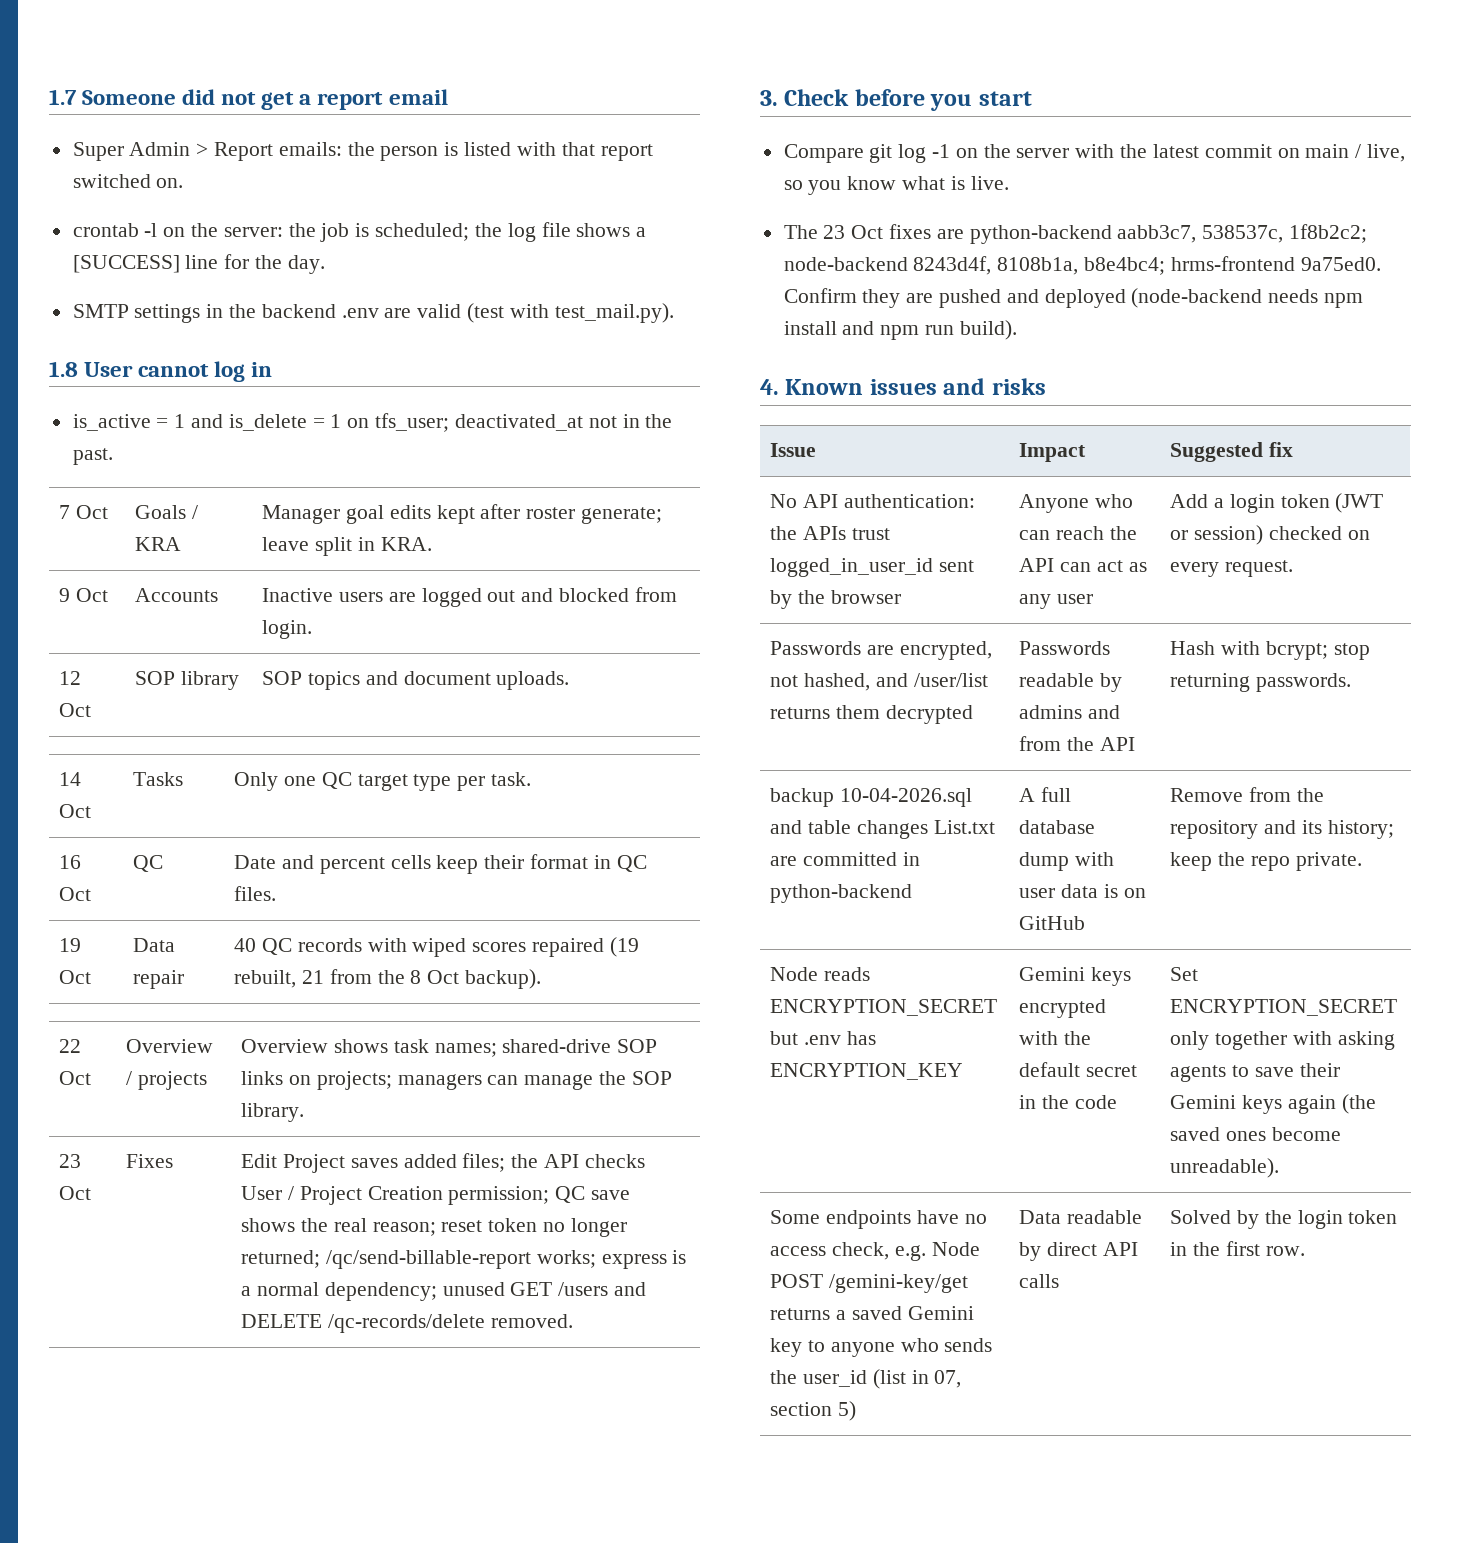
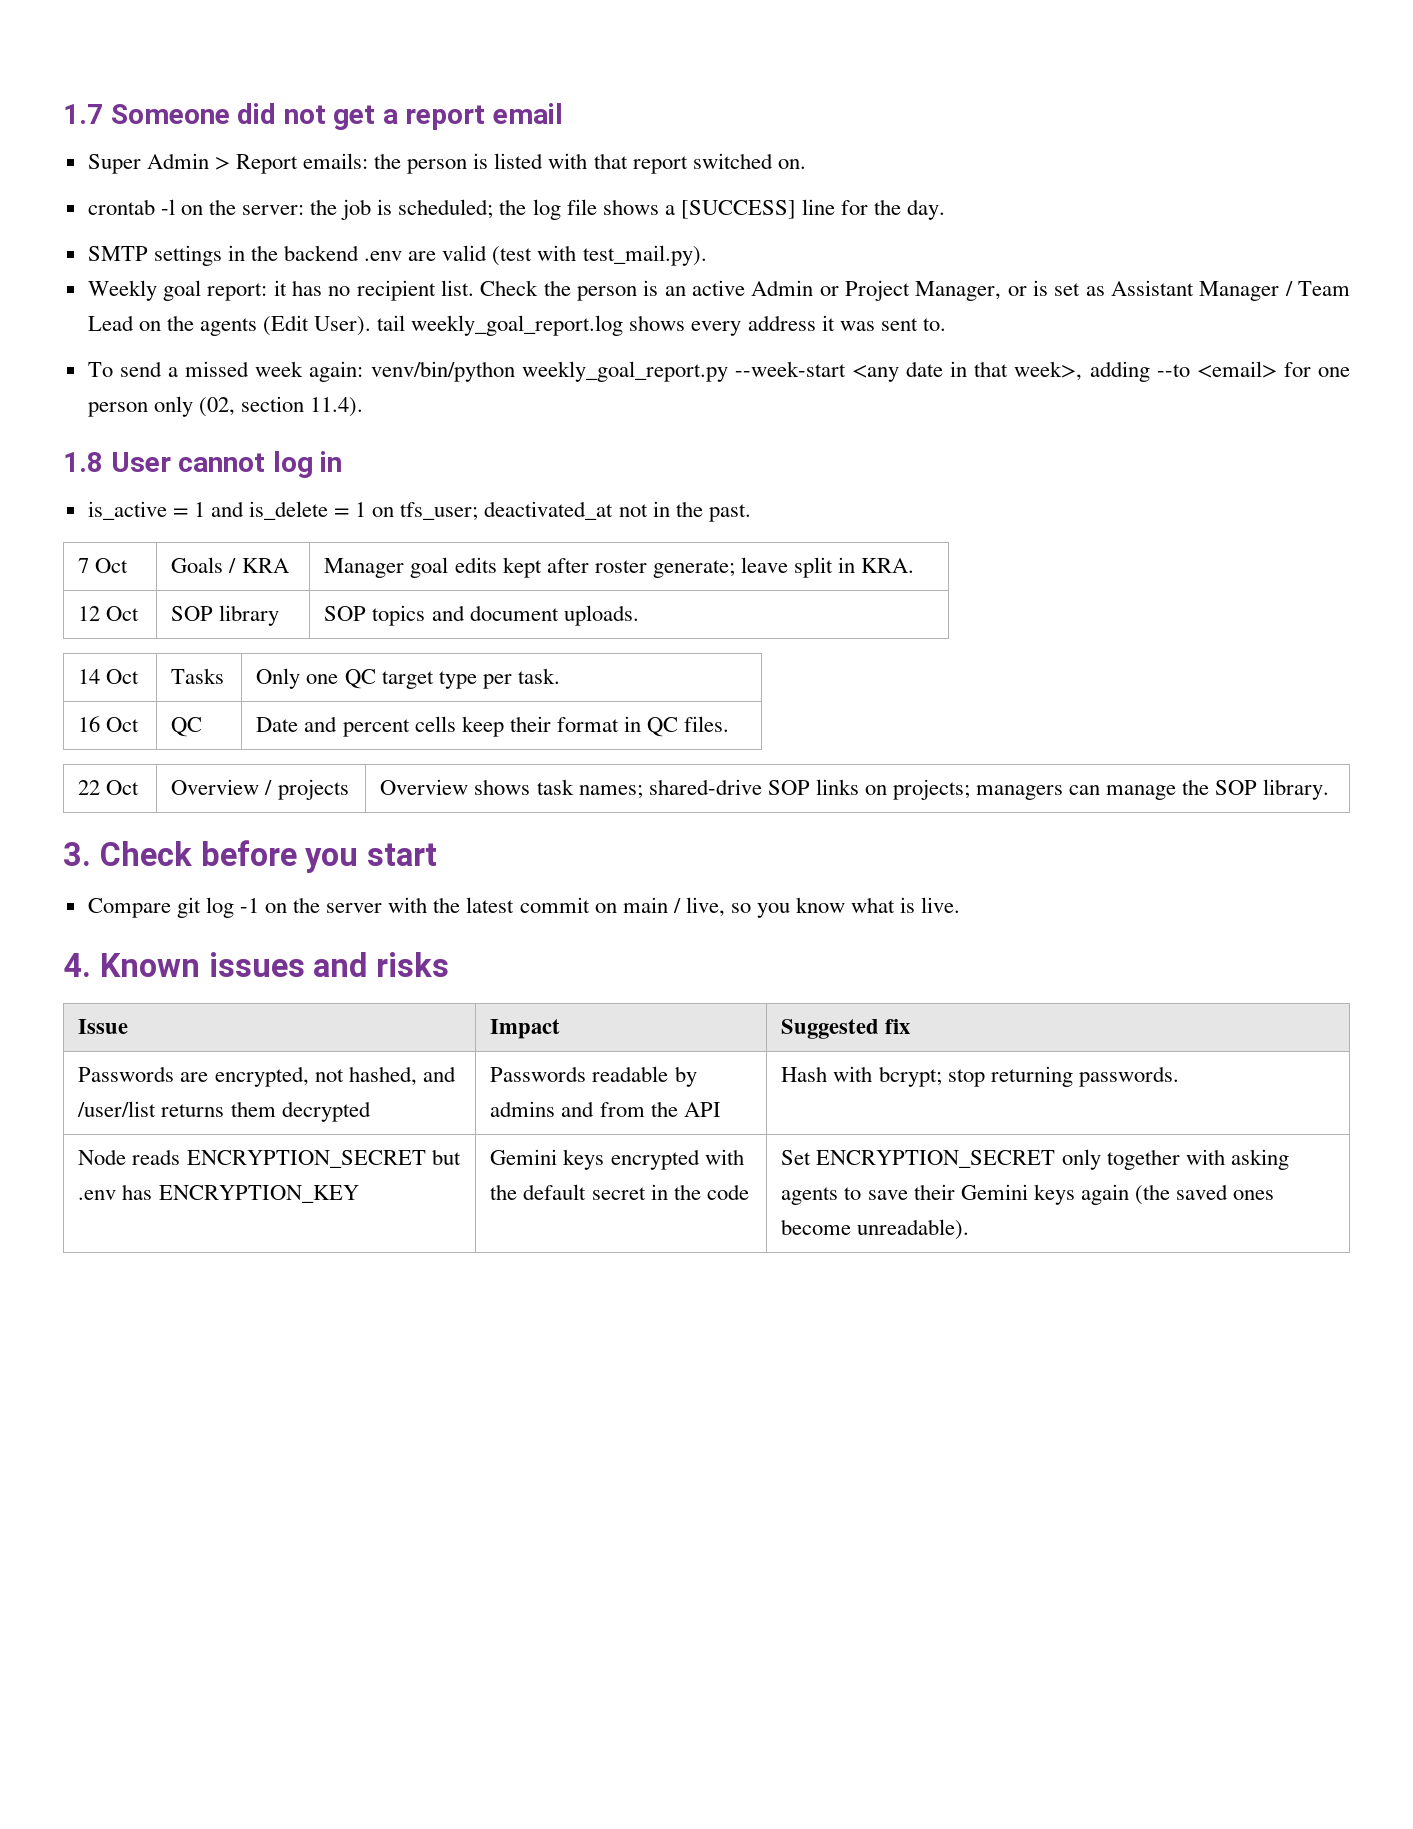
(674, 313) none -> [87,280,1350,301] [87,315,946,336] [87,361,1350,382] [87,396,364,417] // Weekly goal report: it has no recipient list. Check the person is an active Admin or Project Manager, or is set as Assistant Manager / Team Lead on the agents (Edit User). tail weekly_goal_report.log shows every address it was sent to. // To send a missed week again: venv/bin/python weekly_goal_report.py --week-start <any date in that week>, adding --to <email> for one person only (02, section 11.4).
[59,588,108,602] [135,588,219,602] [262,587,677,607] [262,620,313,639] // 9 Oct | Accounts | Inactive users are logged out and blocked from login. -> (915, 565) none
[59,938,82,952] [59,970,92,984] [133,938,176,952] [133,970,185,989] [234,937,639,957] [234,969,542,989] // 19 Oct | Data repair | 40 QC records with wiped scores repaired (19 rebuilt, 21 from the 8 Oct backup). -> (730, 724) none
[59,1154,82,1168] [59,1186,92,1200] [126,1154,174,1168] [241,1153,645,1173] [241,1186,631,1205] [241,1218,627,1237] [241,1250,687,1269] [241,1282,647,1301] [241,1314,573,1333] // 23 Oct | Fixes | Edit Project saves added files; the API checks User / Project Creation permission; QC save shows the real reason; reset token no longer returned; /qc/send-billable-report works; express is a normal dependency; unused GET /users and DELETE /qc-records/delete removed. -> (1330, 789) none
[783,224,1368,244] [783,256,1381,275] [783,288,1364,308] [783,320,1017,340] // The 23 Oct fixes are python-backend aabb3c7, 538537c, 1f8b2c2; node-backend 8243d4f, 8108b1a, b8e4bc4; hrms-frontend 9a75ed0. Confirm they are pushed and deployed (node-backend needs npm install and npm run build). -> (961, 905) none
[770,494,975,508] [770,526,890,540] [770,558,974,577] [770,590,901,609] [1019,494,1133,513] [1019,526,1137,540] [1019,558,1147,572] [1019,594,1093,609] [1170,493,1384,513] [1170,525,1370,545] [1170,560,1293,577] // No API authentication: the APIs trust logged_in_user_id sent by the browser | Anyone who can reach the API can act as any user | Add a login token (JWT or session) checked on every request. -> (911, 1026) none
[770,788,972,807] [770,820,995,839] [770,852,920,866] [770,884,913,903] [1019,787,1071,802] [1019,820,1096,834] [1019,852,1114,871] [1019,884,1146,898] [1019,916,1086,930] [1170,787,1324,802] [1170,820,1394,839] [1170,852,1362,871] // backup 10-04-2026.sql and table changes List.txt are committed in python-backend | A full database dump with user data is on GitHub | Remove from the repository and its history; keep the repo private. -> (1179, 1076) none
[770,1210,987,1229] [770,1242,980,1261] [770,1274,968,1293] [770,1306,974,1320] [770,1338,993,1357] [770,1369,962,1389] [770,1401,856,1421] [1019,1210,1142,1224] [1019,1242,1138,1261] [1019,1274,1060,1288] [1170,1210,1398,1229] [1170,1241,1305,1256] // Some endpoints have no access check, e.g. Node POST /gemini-key/get returns a saved Gemini key to anyone who sends the user_id (list in 07, section 5) | Data readable by direct API calls | Solved by the login token in the first row. -> (970, 1229) none

